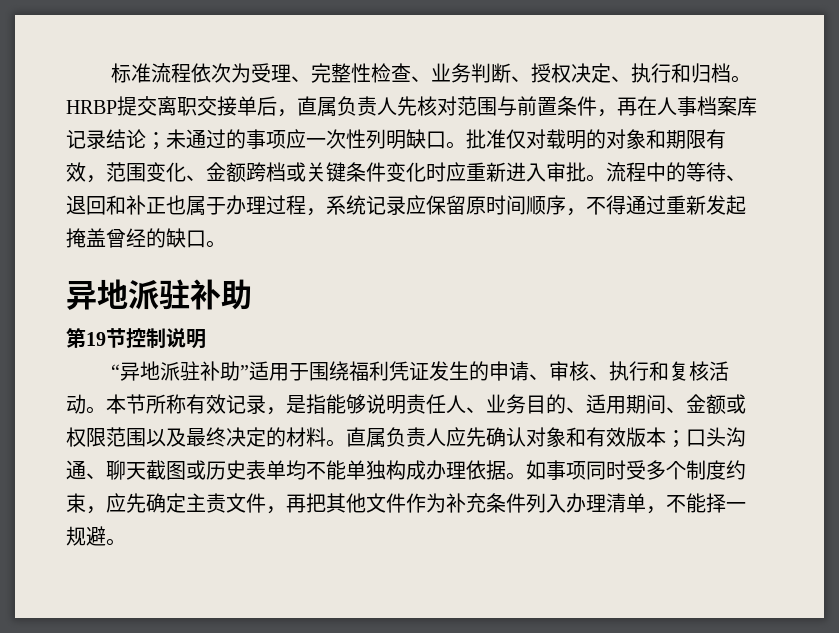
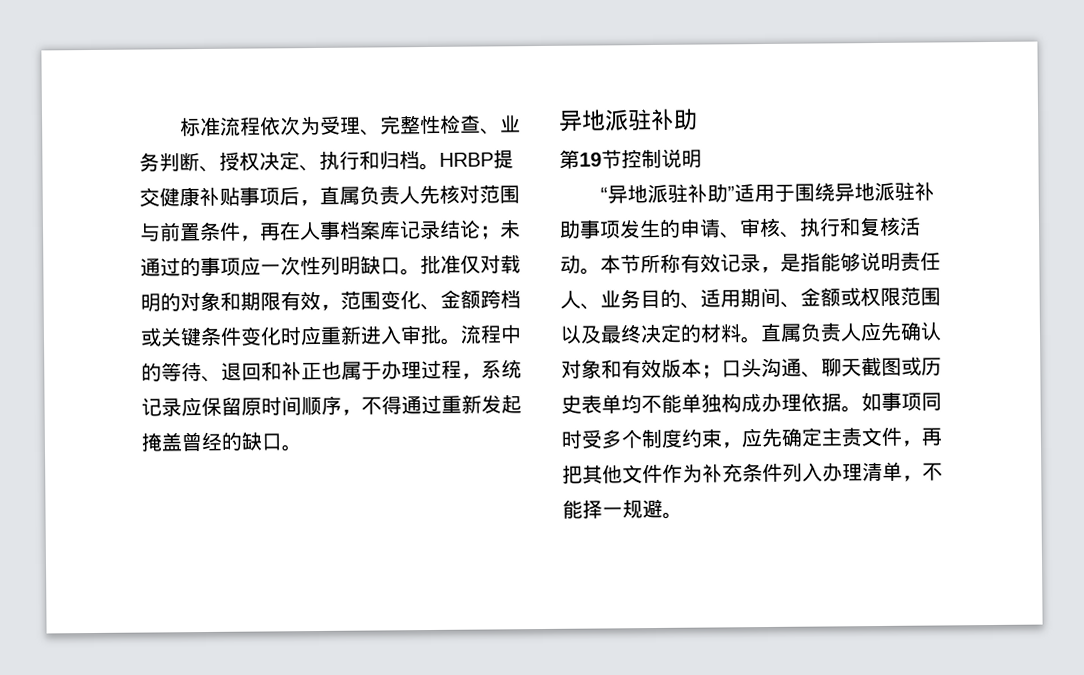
[157,96,257,116] 离职交接单 -> [159,186,280,207] 健康补贴事项
[349,361,430,381] 福利凭证 -> [834,181,936,202] [559,219,621,239] 异地派驻补助事项

